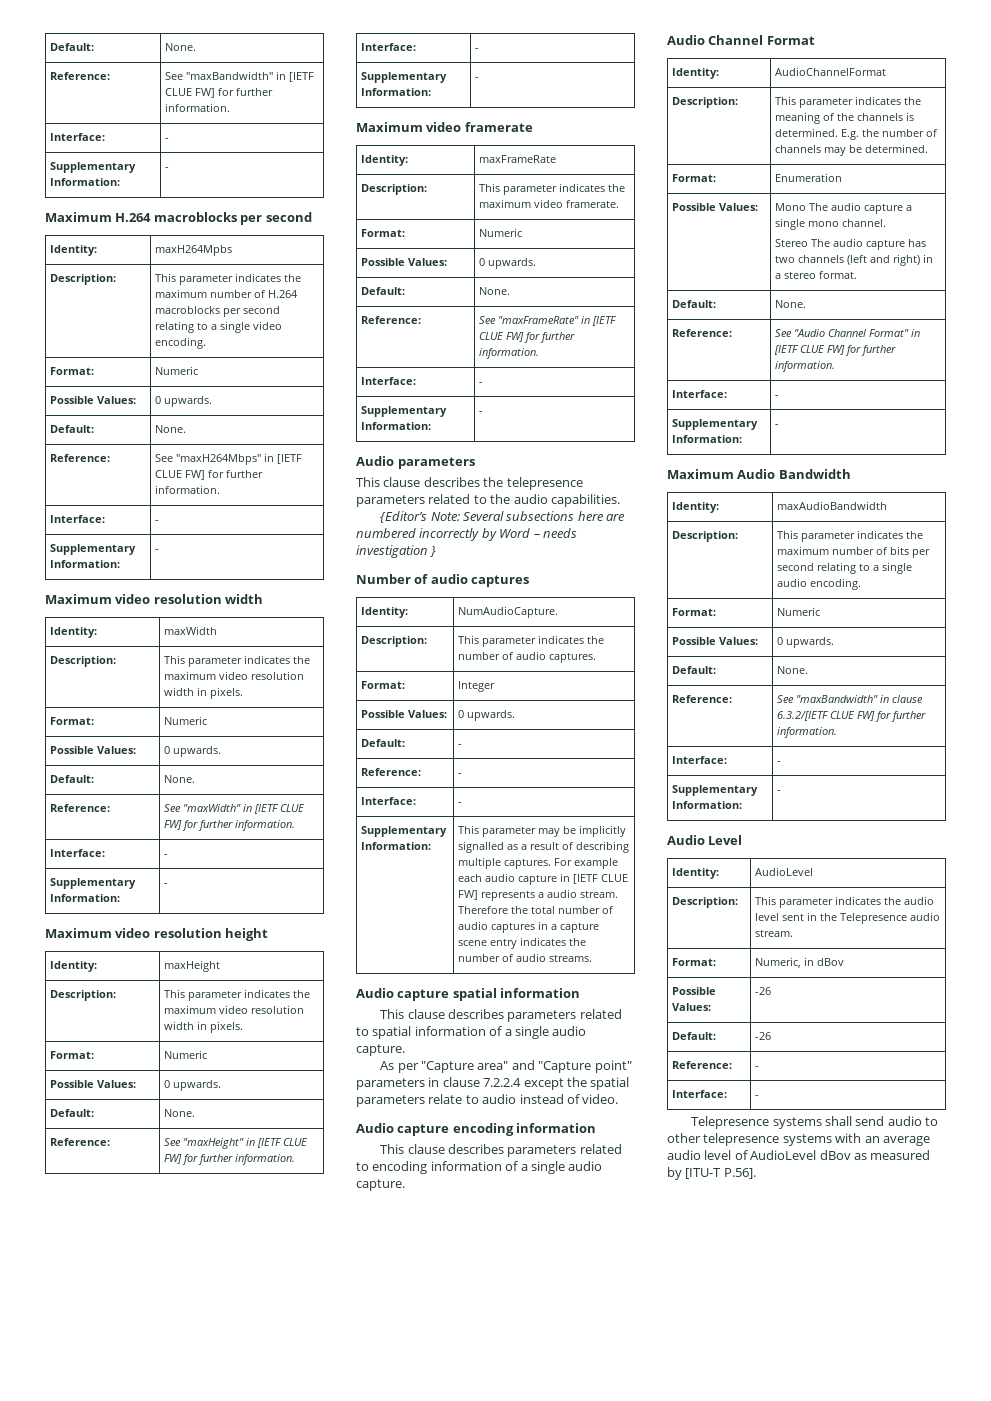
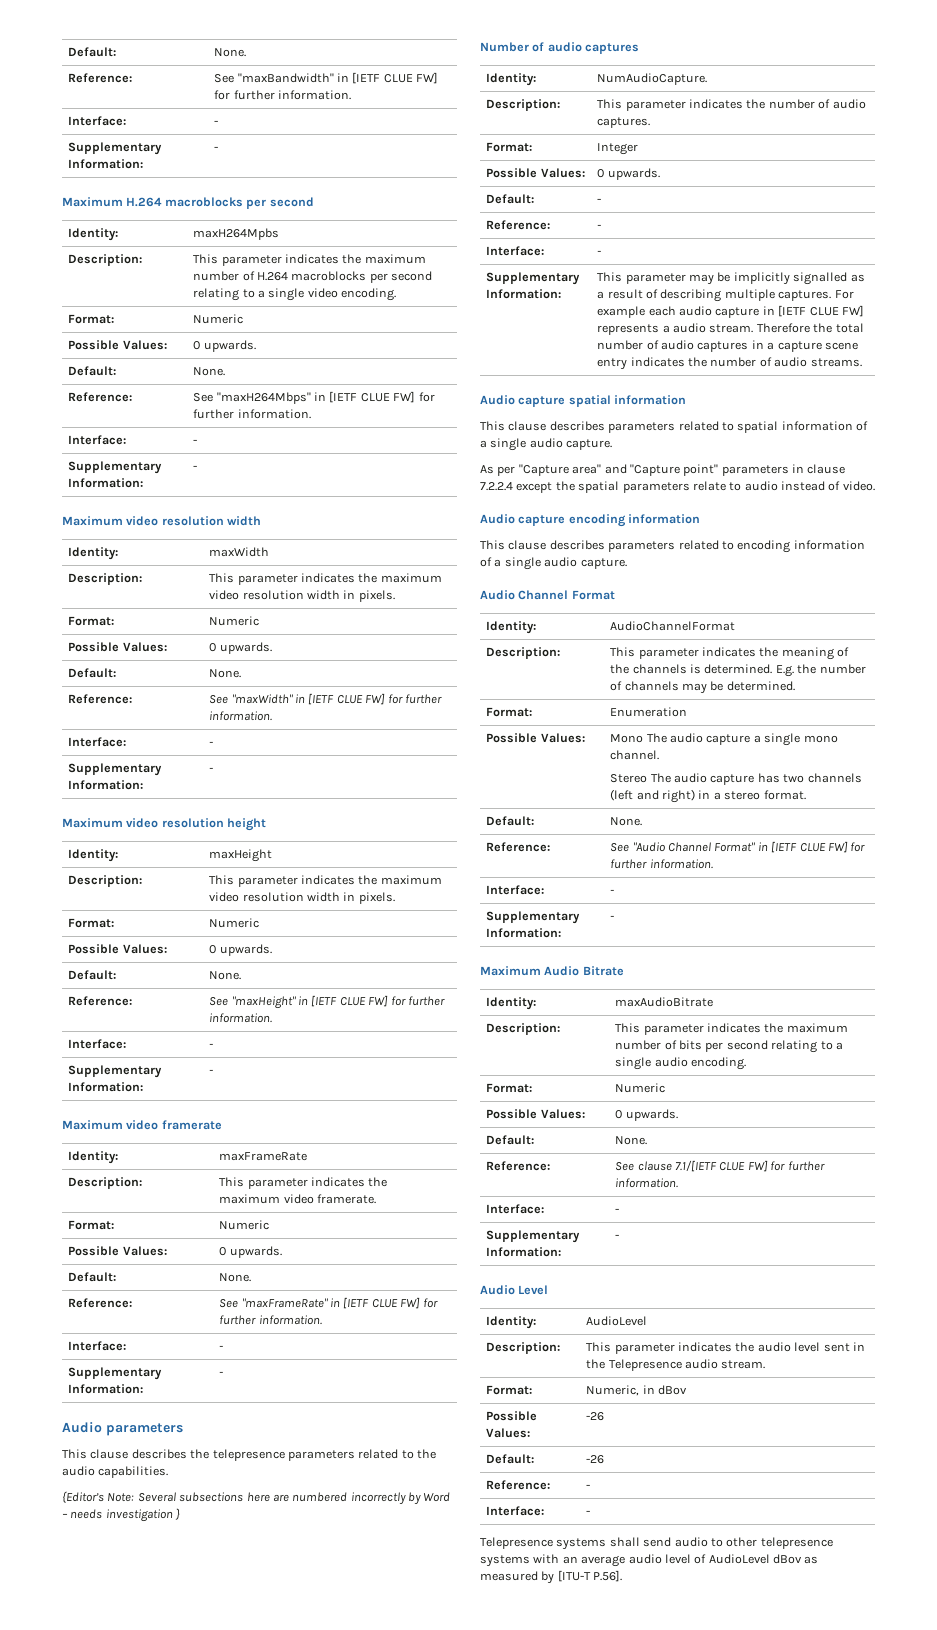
[778,469,851,479] [672,502,720,513] [777,501,888,510] Bandwidth // Identity: | maxAudioBandwidth -> [582,966,624,976] [486,997,537,1010] [615,997,714,1007] Bitrate // Identity: | maxAudioBitrate
[796,695,924,703] [777,711,830,721] "maxBandwidth" in clause 6.3.2/[IETF -> [637,1160,718,1172] clause 7.1/[IETF

